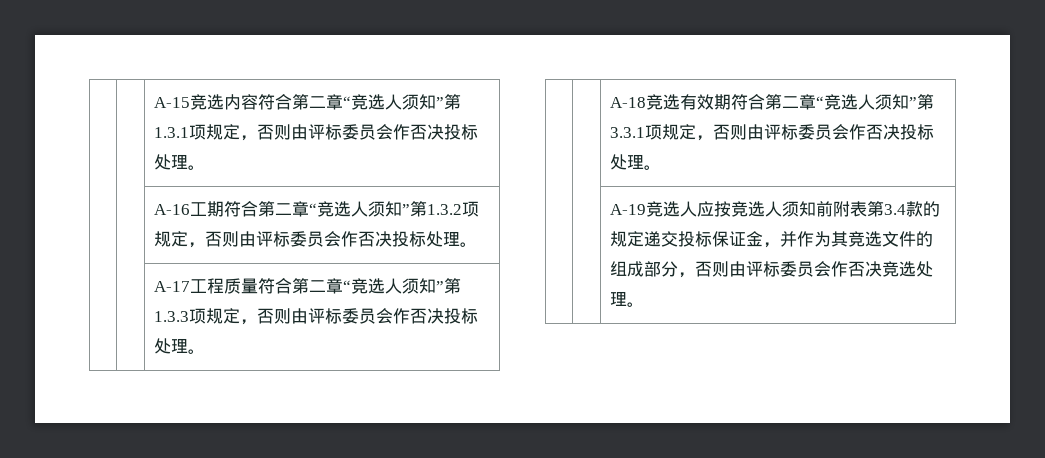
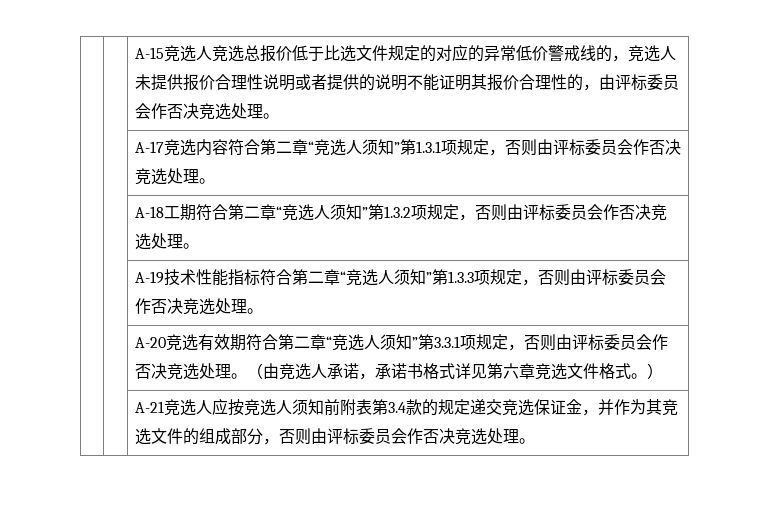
(224, 102) none -> [195,44,676,62] [134,74,679,91] [134,103,279,120] [134,139,196,156] 人竞选总报价低于比选文件规定的对应的异常低价警戒线的，竞选人未提供报价合理性说明或者提供的说明不能证明其报价合理性的，由评标委员会作否决竞选处理。 // | | A-17竞选
[443,124,478,140] [153,154,205,170] [153,204,190,215] 投标处理。 // | | A-16 -> [134,168,215,185] [134,206,164,218] 竞选处理。 // | | A-18
[391,231,477,247] [153,278,258,294] 投标处理。 // | | A-17工程质量 -> [650,204,667,221] [134,233,199,250] [134,269,260,286] 竞选处理。 // | | A-19技术性能指标
[443,308,478,324] [153,338,205,354] [609,97,646,108] 投标处理。 // | | A-18 -> [182,298,263,315] [134,337,166,348] 竞选处理。 // | | A-20
[899,124,934,140] [609,154,661,170] [609,204,646,215] 投标处理。 // | | A-19 -> [166,363,663,380] [134,401,164,413] 竞选处理。（由竞选人承诺，承诺书格式详见第六章竞选文件格式。） // | | A-21
[677,231,712,247] 投标 -> [501,399,534,416] 竞选

